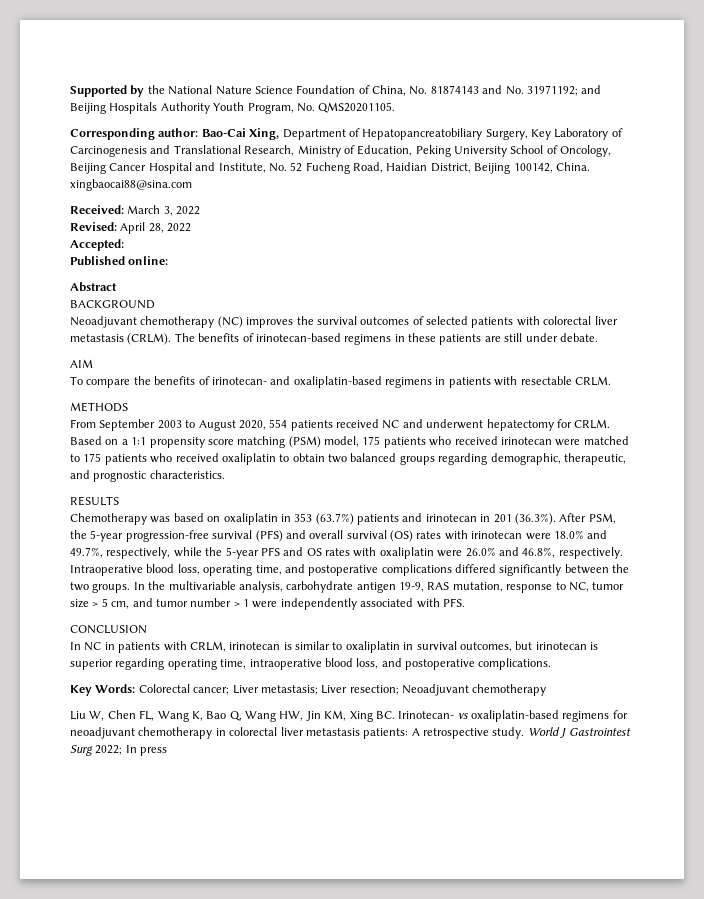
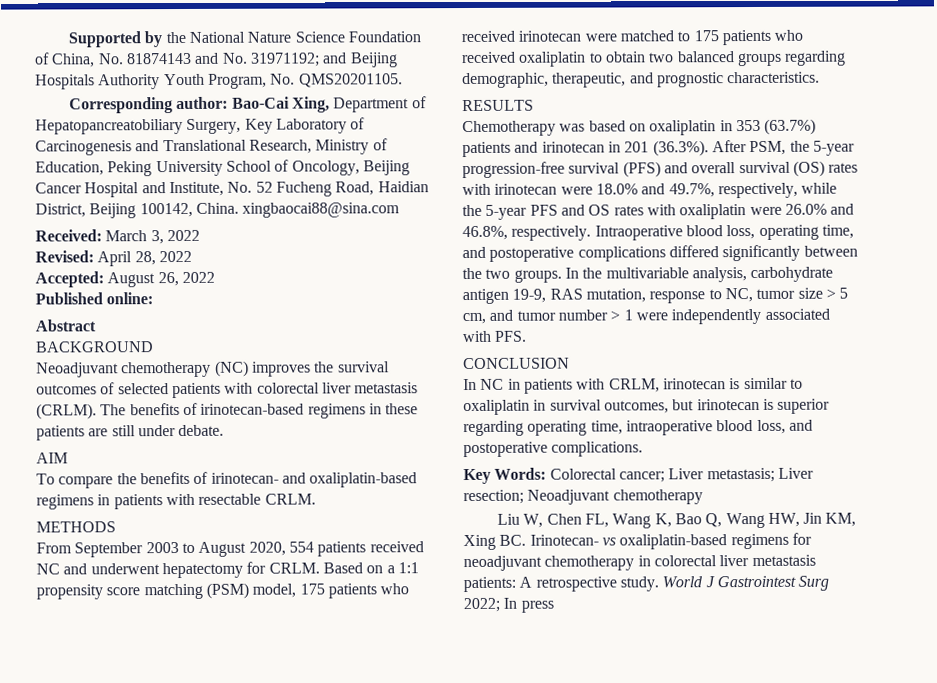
(124, 245) none -> [107,271,215,288] August 26, 2022

